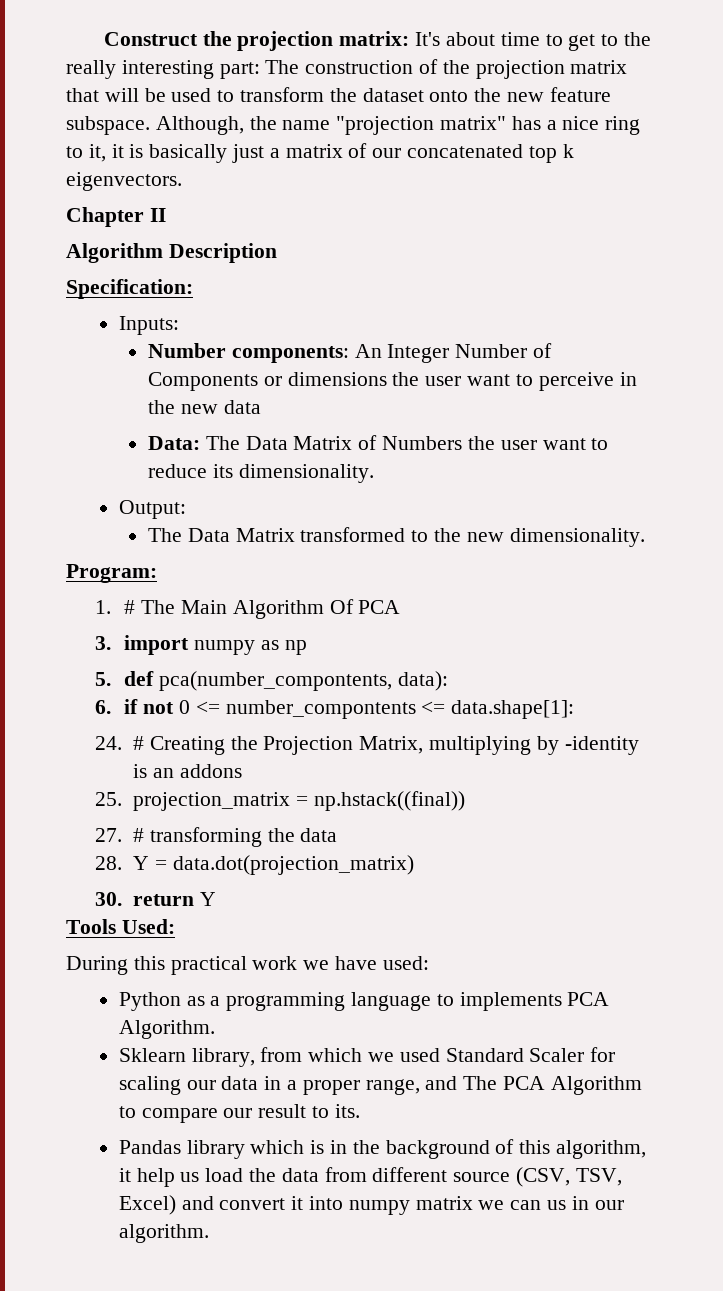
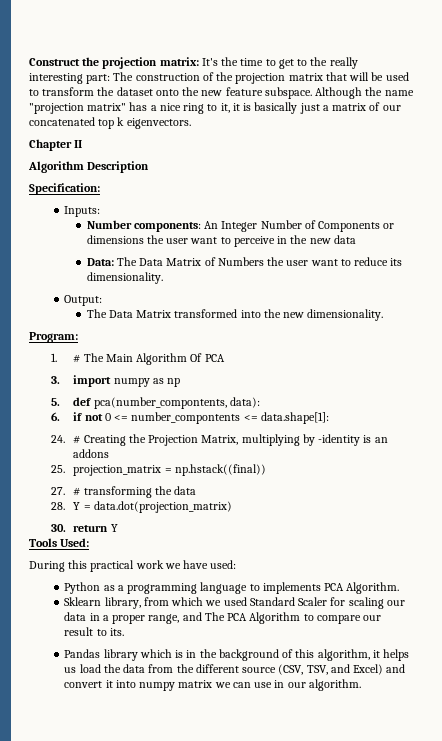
[445,32,495,46] about -> [221,57,239,66] the
[155,116,244,135] Although, -> [315,87,363,99] Although
[411,530,429,542] to -> [240,310,261,318] into
[136,1168,175,1187] help -> [383,649,410,661] helps
(367, 1174) none -> [176,664,194,673] the
(622, 1177) none -> [330,664,350,673] and
[547,1200,567,1210] us -> [254,682,273,688] use

